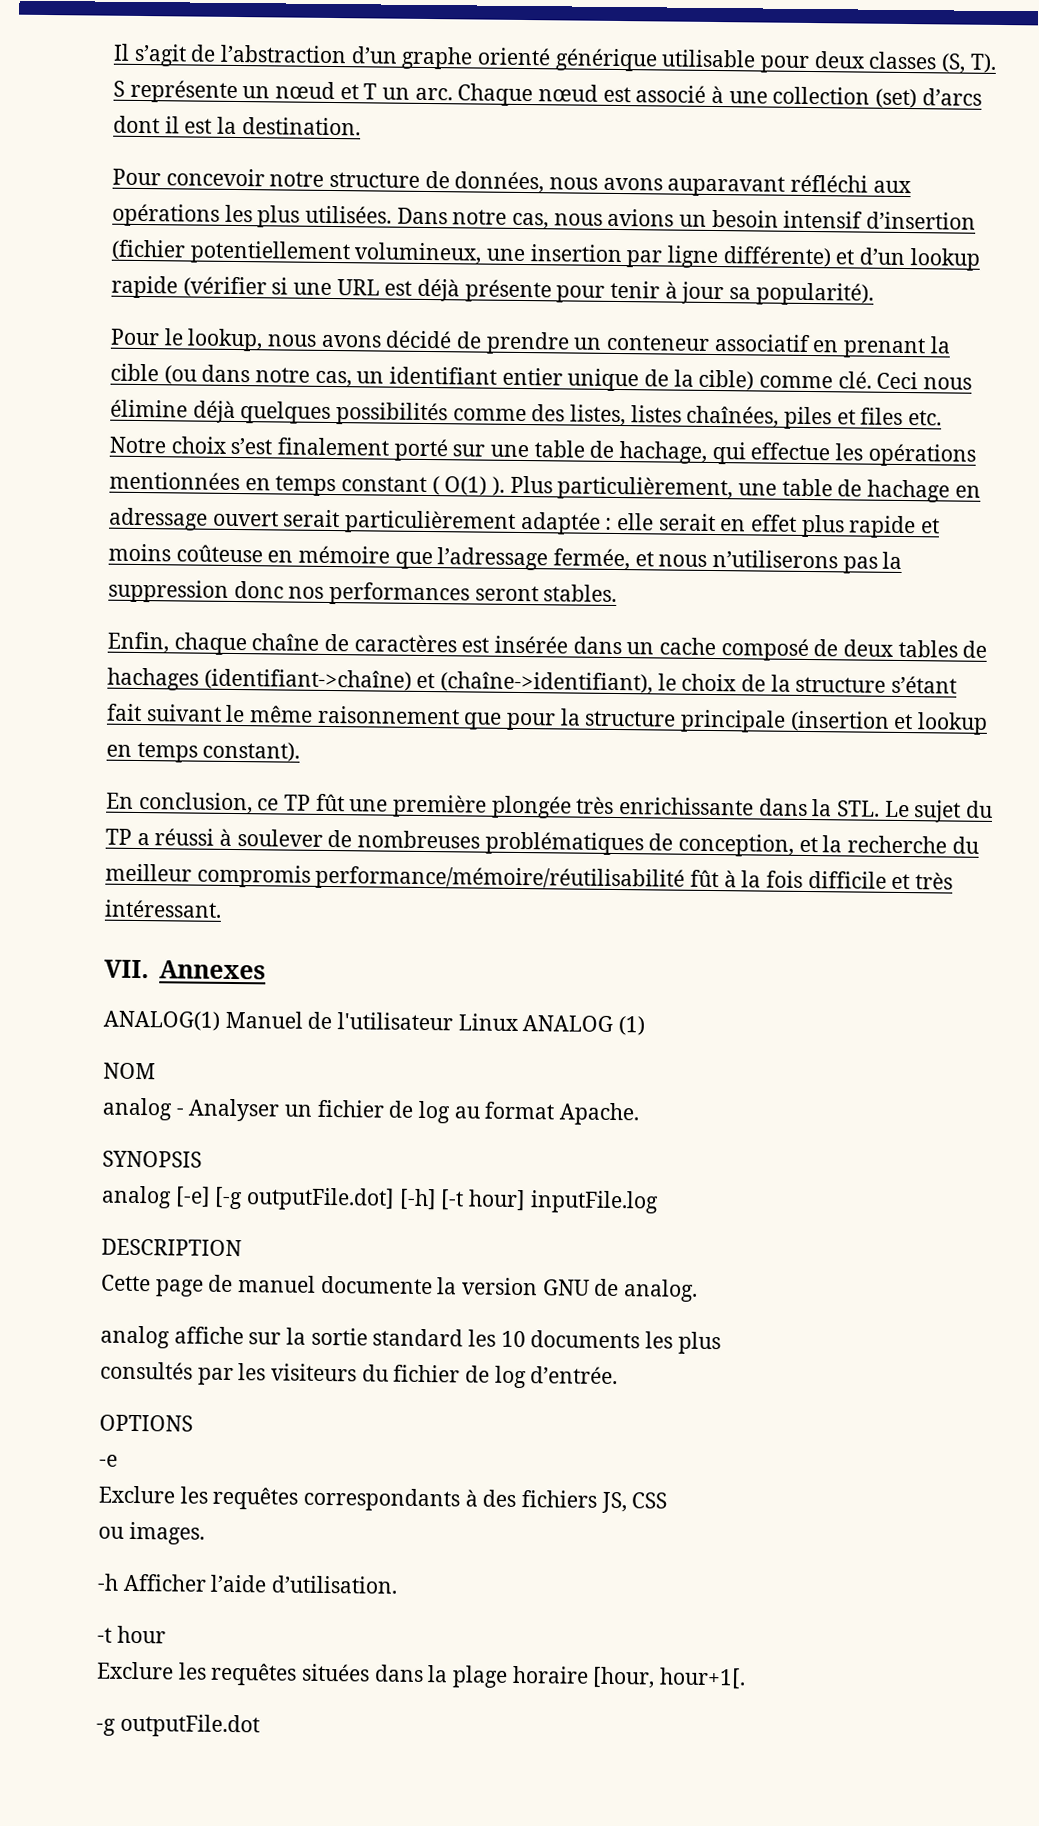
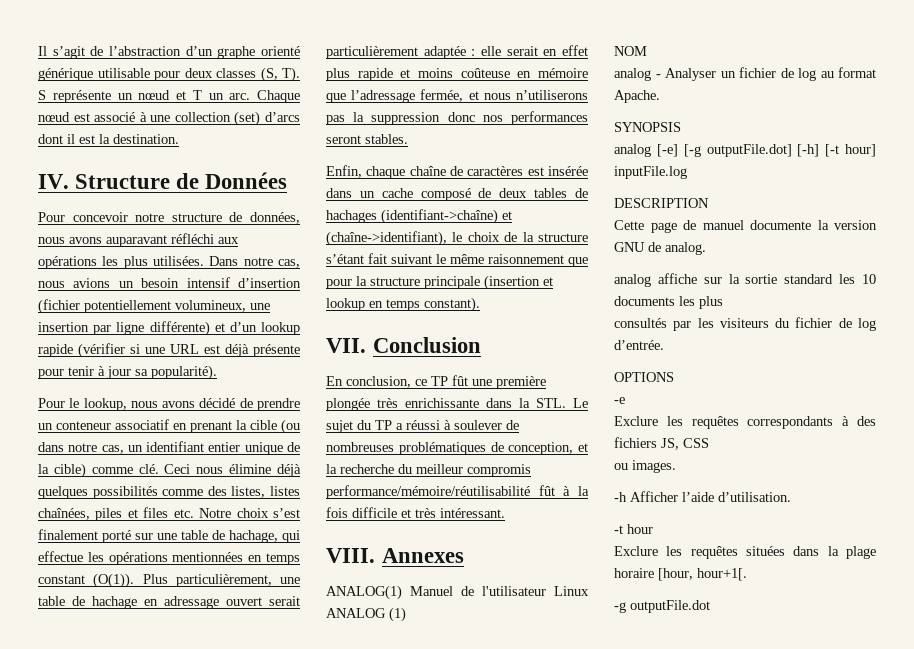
(361, 126) none -> [38,172,288,189] // IV. Structure de Données
[431,476,506,496] ( O(1) ). -> [93,573,135,588] (O(1)).
(301, 751) none -> [326,337,482,353] // VII. Conclusion
[104,959,149,979] VII. -> [326,548,375,563] VIII.

